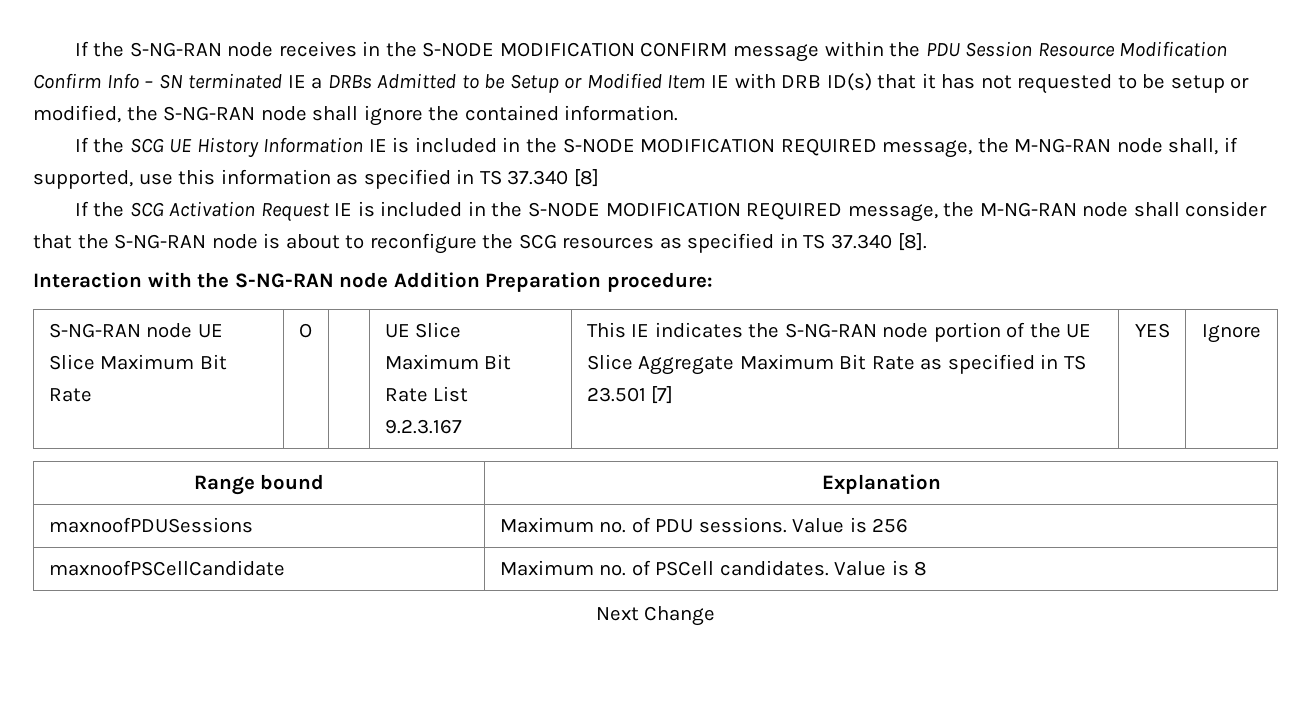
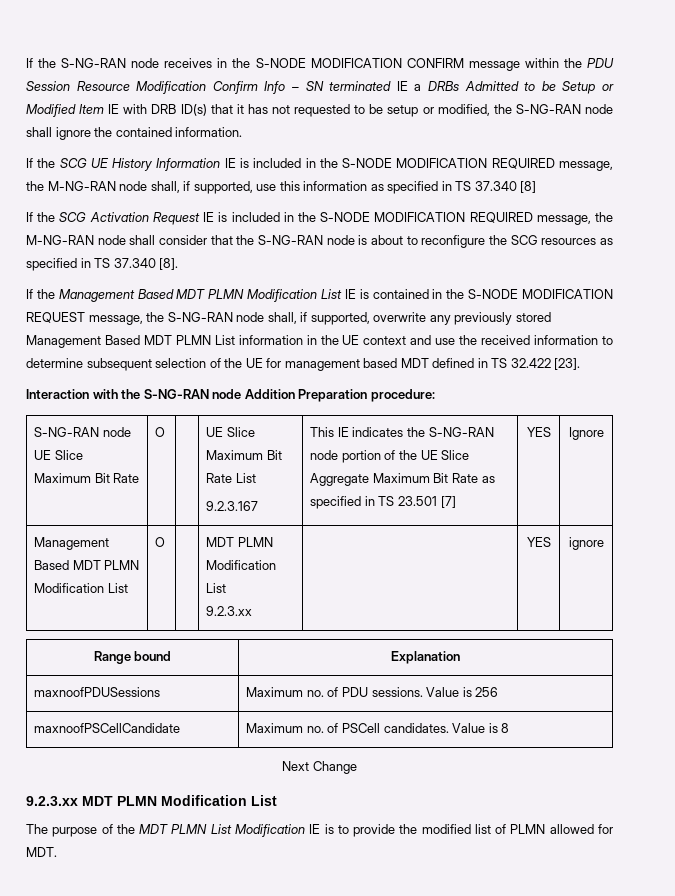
(927, 242) none -> [26,289,613,302] [26,312,551,325] [26,335,613,348] [26,358,581,371] // If the Management Based MDT PLMN Modification List IE is contained in the S-NODE MODIFICATION REQUEST message, the S-NG-RAN node shall, if supported, overwrite any previously stored Management Based MDT PLMN List information in the UE context and use the received information to determine subsequent selection of the UE for management based MDT defined in TS 32.422 [23].
(1261, 333) none -> [34,537,110,550] [34,560,140,570] [34,583,128,593] [155,537,166,547] [206,537,273,547] [206,560,277,570] [206,583,227,593] [206,606,253,616] [526,537,551,547] [568,537,604,550] // Management Based MDT PLMN Modification List | O | | MDT PLMN Modification List // 9.2.3.xx | | YES | ignore
(716, 616) none -> [26,795,277,806] [26,824,613,837] [26,847,57,857] // 9.2.3.xx MDT PLMN Modification List // The purpose of the MDT PLMN List Modification IE is to provide the modified list of PLMN allowed for MDT.

